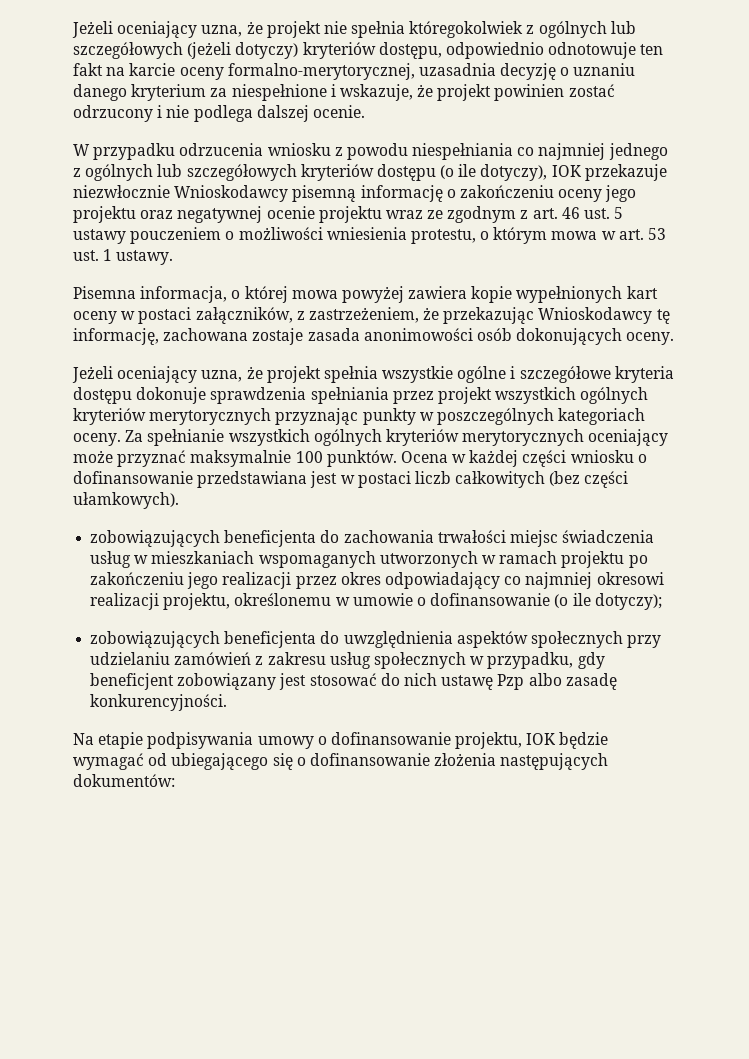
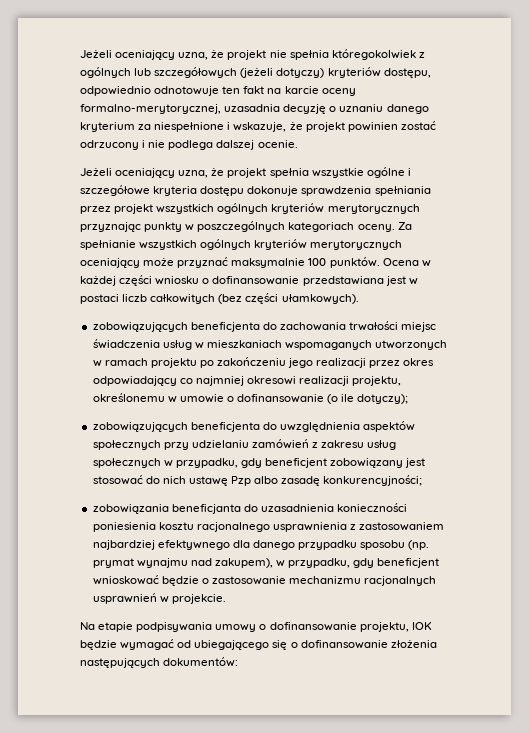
[73,143,668,160] [73,164,667,181] [73,185,637,202] [73,206,624,223] [73,227,667,244] [73,249,174,265] [73,286,658,303] [73,307,670,324] [73,328,675,345] // W przypadku odrzucenia wniosku z powodu niespełniania co najmniej jednego z ogólnych lub szczegółowych kryteriów dostępu (o ile dotyczy), IOK przekazuje niezwłocznie Wnioskodawcy pisemną informację o zakończeniu oceny jego projektu oraz negatywnej ocenie projektu wraz ze zgodnym z art. 46 ust. 5 ustawy pouczeniem o możliwości wniesienia protestu, o którym mowa w art. 53 ust. 1 ustawy. // Pisemna informacja, o której mowa powyżej zawiera kopie wypełnionych kart oceny w postaci załączników, z zastrzeżeniem, że przekazując Wnioskodawcy tę informację, zachowana zostaje zasada anonimowości osób dokonujących oceny. -> (298, 144) none
[90,694,228,711] konkurencyjności. -> [323,475,423,486] [92,503,408,514] [92,522,445,532] [92,540,430,550] [92,558,440,568] [92,575,437,586] [92,593,226,604] konkurencyjności; // zobowiązania beneficjanta do uzasadnienia konieczności poniesienia kosztu racjonalnego usprawnienia z zastosowaniem najbardziej efektywnego dla danego przypadku sposobu (np. prymat wynajmu nad zakupem), w przypadku, gdy beneficjent wnioskować będzie o zastosowanie mechanizmu racjonalnych usprawnień w projekcie.

